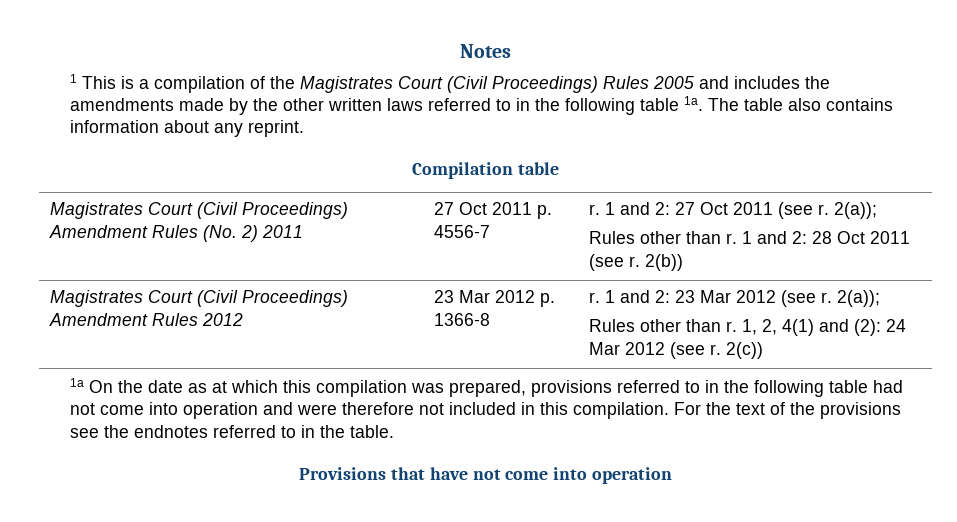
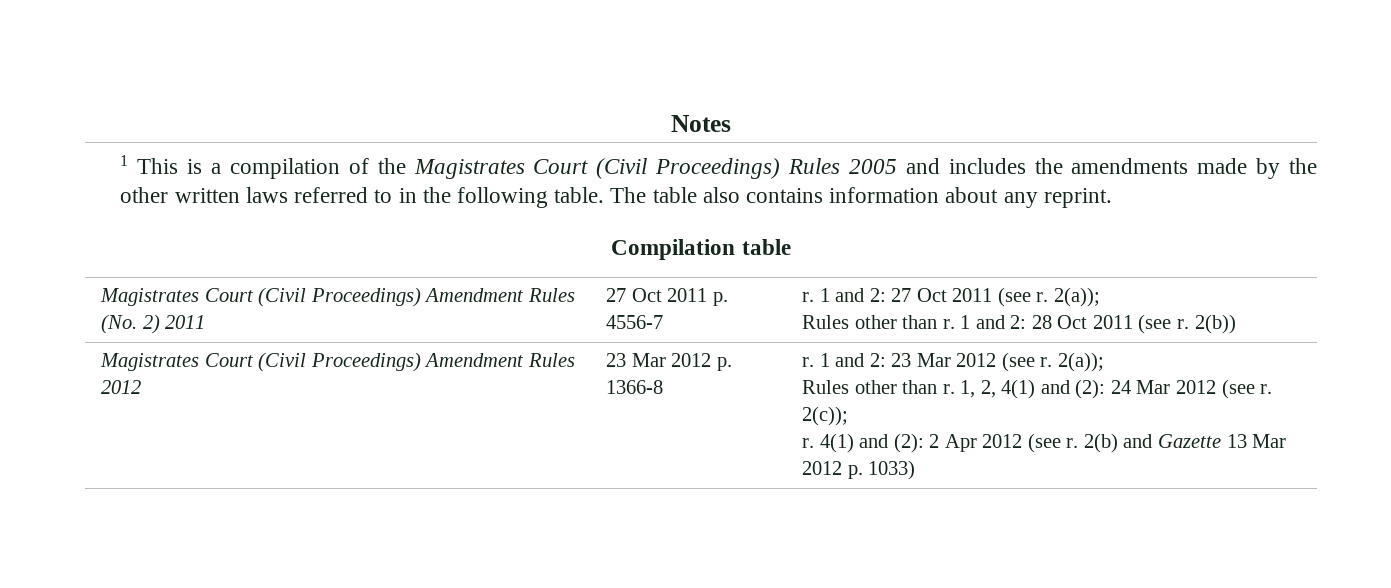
[640,96,704,111] table 1a. -> [554,187,605,203] table.
[725,342,763,359] [70,378,904,397] [70,402,902,419] [70,425,395,438] [298,467,673,484] 2(c)) // 1a On the date as at which this compilation was prepared, provisions referred to in the following table had not come into operation and were therefore not included in this compilation. For the text of the provisions see the endnotes referred to in the table. // Provisions that have not come into operation -> [802,406,849,426] [802,433,1287,453] [802,460,916,480] 2(c)); // r. 4(1) and (2): 2 Apr 2012 (see r. 2(b) and Gazette 13 Mar 2012 p. 1033)

